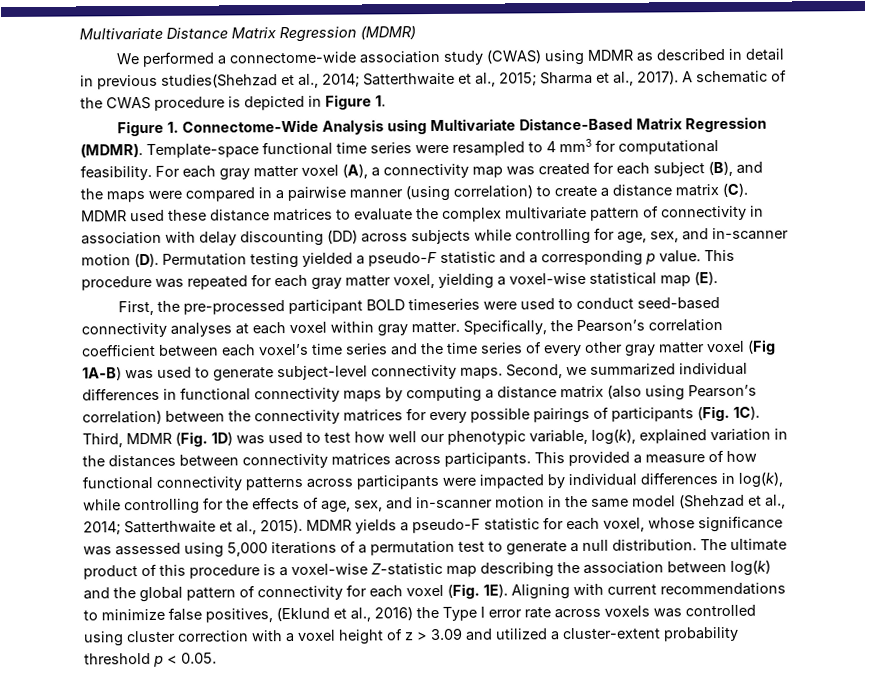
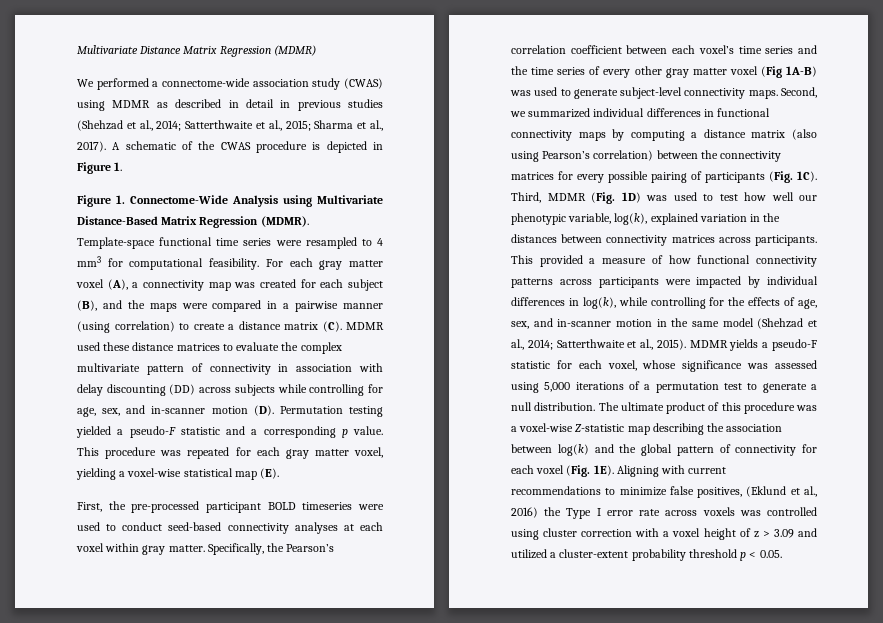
[161,73,278,88] studies(Shehzad -> [348,99,383,108] [77,120,123,131] studies (Shehzad
[533,407,590,424] pairings -> [651,172,687,183] pairing
[263,564,276,576] is -> [796,405,817,411] was

